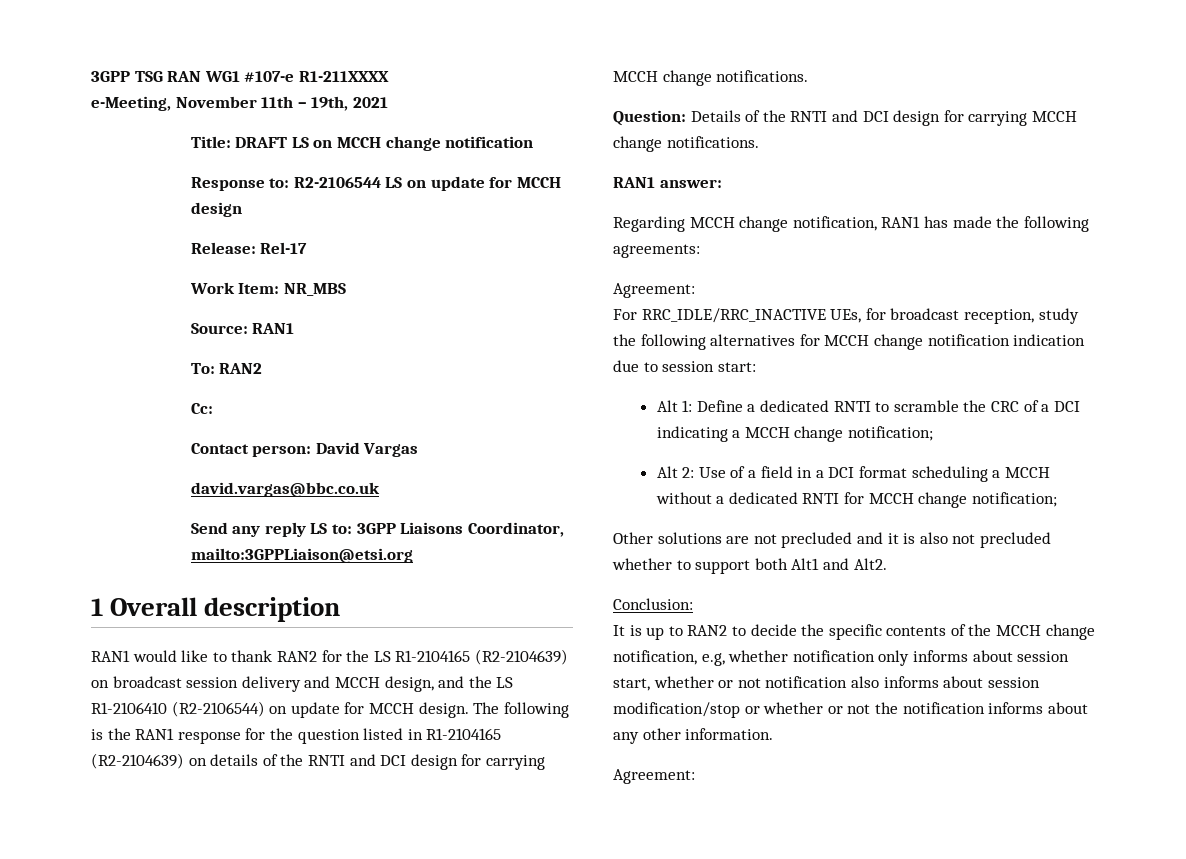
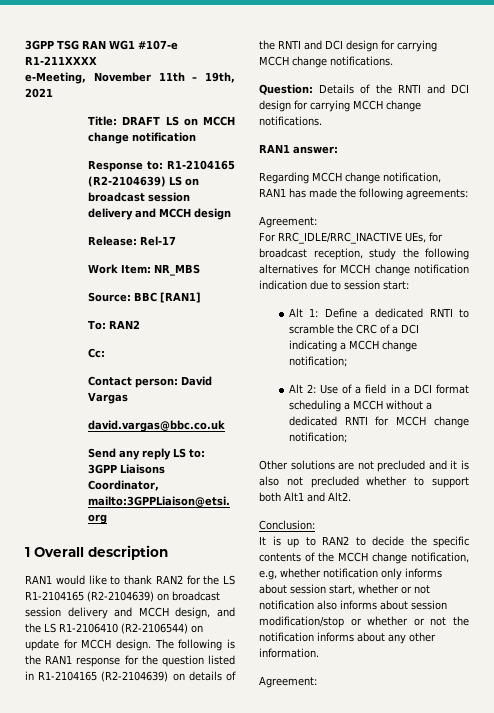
[293,176,513,191] R2-2106544 LS on update for -> [167,160,235,170] [88,176,199,187] [88,192,190,202] [88,208,156,220] R1-2104165 (R2-2104639) LS on broadcast session delivery and
[252,323,295,334] RAN1 -> [134,292,201,303] BBC [RAN1]

